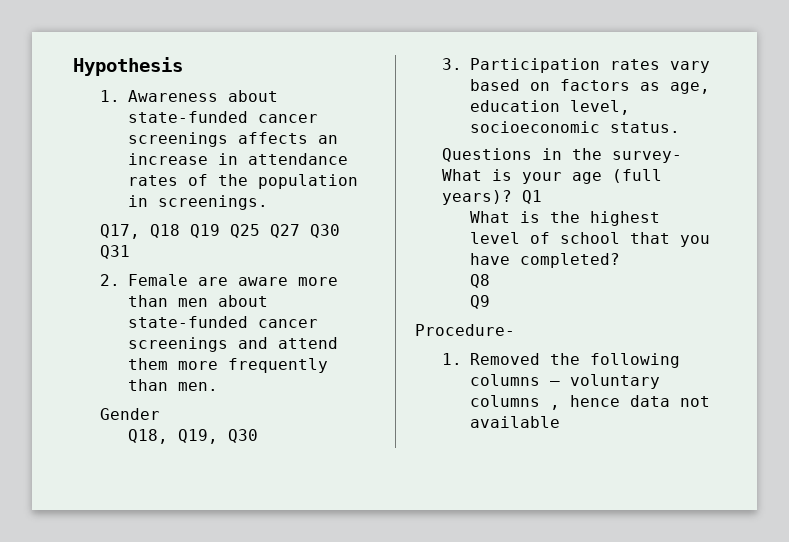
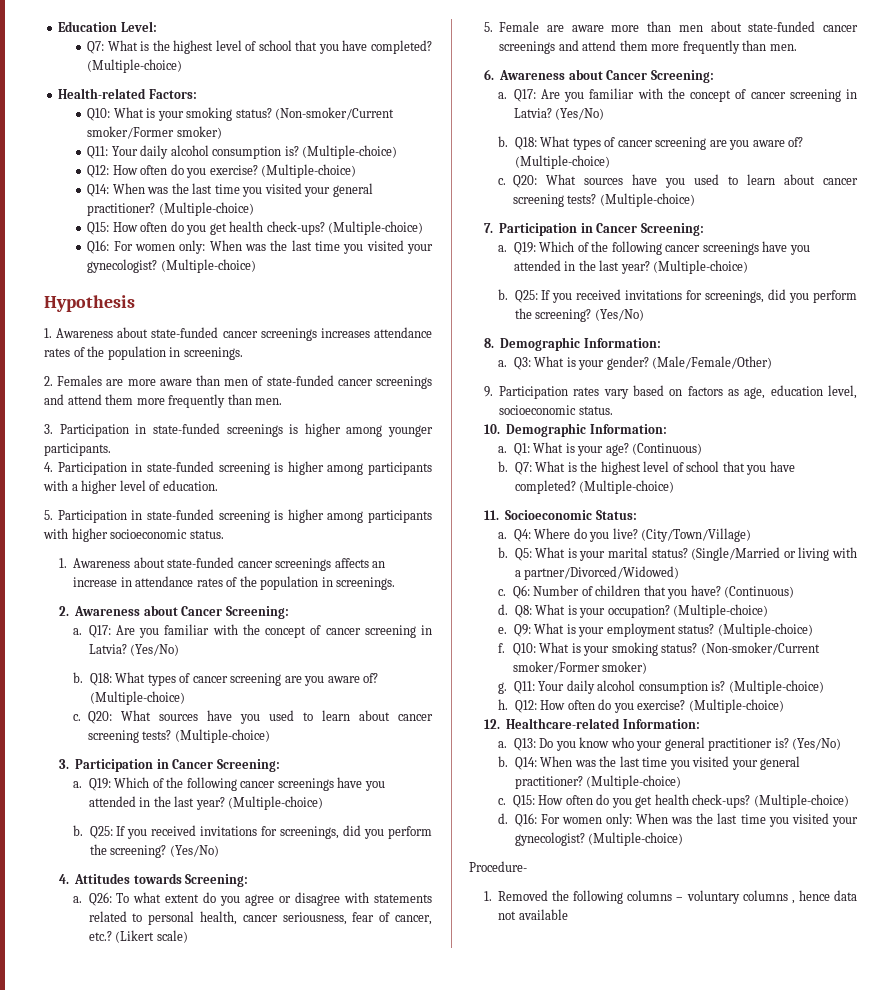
[73,57,183,76] Hypothesis -> [58,21,157,32] [87,40,432,54] [87,59,183,73] [58,88,197,99] [87,107,395,121] [87,126,222,139] [87,145,398,159] [87,164,357,178] [87,183,373,197] [87,202,254,216] [87,221,424,235] [87,240,433,254] [87,259,256,273] [44,295,135,312] [44,327,432,341] [44,346,243,360] [44,375,432,389] [44,394,283,408] [44,423,433,437] [44,443,111,456] [44,461,432,475] [43,480,218,494] [44,509,432,523] [43,528,224,542] Education Level: // Q7: What is the highest level of school that you have completed? (Multiple-choice) // Health-related Factors: // Q10: What is your smoking status? (Non-smoker/Current smoker/Former smoker) // Q11: Your daily alcohol consumption is? (Multiple-choice) // Q12: How often do you exercise? (Multiple-choice) // Q14: When was the last time you visited your general practitioner? (Multiple-choice) // Q15: How often do you get health check-ups? (Multiple-choice) // Q16: For women only: When was the last time you visited your gynecologist? (Multiple-choice) // Hypothesis // 1. Awareness about state-funded cancer screenings increases attendance rates of the population in screenings. // 2. Females are more aware than men of state-funded cancer screenings and attend them more frequently than men. // 3. Participation in state-funded screenings is higher among younger participants. // 4. Participation in state-funded screening is higher among participants with a higher level of education. // 5. Participation in state-funded screening is higher among participants with higher socioeconomic status.
[100,224,341,239] [100,245,131,259] [100,274,121,286] Q17, Q18 Q19 Q25 Q27 Q30 Q31 // 2. -> [58,605,289,619] [73,624,432,638] [88,644,180,656] [73,672,379,686] [89,691,185,705] [73,710,434,724] [87,729,270,743] [58,759,280,772] [73,777,385,791] [88,796,324,810] [73,825,432,839] [89,844,219,858] [58,873,249,887] [73,892,432,906] [88,911,433,925] [88,930,188,943] [483,22,493,32] 2. Awareness about Cancer Screening: // a. Q17: Are you familiar with the concept of cancer screening in Latvia? (Yes/No) // b. Q18: What types of cancer screening are you aware of? (Multiple-choice) // c. Q20: What sources have you used to learn about cancer screening tests? (Multiple-choice) // 3. Participation in Cancer Screening: // a. Q19: Which of the following cancer screenings have you attended in the last year? (Multiple-choice) // b. Q25: If you received invitations for screenings, did you perform the screening? (Yes/No) // 4. Attitudes towards Screening: // a. Q26: To what extent do you agree or disagree with statements related to personal health, cancer seriousness, fear of cancer, etc.? (Likert scale) // 5.
[100,408,161,420] [127,429,258,444] [442,58,463,70] Gender // Q18, Q19, Q30 // 3. -> [483,69,714,83] [498,88,857,102] [513,108,605,120] [498,136,804,150] [514,155,610,169] [498,174,859,188] [512,193,695,207] [483,223,704,236] [498,241,810,255] [513,260,749,274] [498,289,857,303] [514,308,644,322] [483,337,661,351] [498,356,773,370] [483,386,493,397] 6. Awareness about Cancer Screening: // a. Q17: Are you familiar with the concept of cancer screening in Latvia? (Yes/No) // b. Q18: What types of cancer screening are you aware of? (Multiple-choice) // c. Q20: What sources have you used to learn about cancer screening tests? (Multiple-choice) // 7. Participation in Cancer Screening: // a. Q19: Which of the following cancer screenings have you attended in the last year? (Multiple-choice) // b. Q25: If you received invitations for screenings, did you perform the screening? (Yes/No) // 8. Demographic Information: // a. Q3: What is your gender? (Male/Female/Other) // 9.
[442,148,683,163] [442,169,663,184] [442,190,543,205] Questions in the survey- What is your age (full years)? Q1 // -> [483,423,667,437] [498,442,703,456] [498,461,532,475] 10. Demographic Information: // a. Q1: What is your age? (Continuous) // b. Q7:
[469,274,490,288] [469,295,490,309] // Q8 // Q9 -> [579,480,675,494] [483,510,637,520] [498,528,752,542] [498,547,857,561] [514,566,680,580] [498,585,795,599] [498,604,769,618] [498,623,813,637] [498,642,820,656] [512,661,648,674] [498,680,824,694] [498,699,784,713] [483,718,700,729] [498,737,842,751] [498,756,801,770] [514,775,682,789] [498,794,849,808] [498,813,858,827] [514,832,684,846] (Multiple-choice) // 11. Socioeconomic Status: // a. Q4: Where do you live? (City/Town/Village) // b. Q5: What is your marital status? (Single/Married or living with a partner/Divorced/Widowed) // c. Q6: Number of children that you have? (Continuous) // d. Q8: What is your occupation? (Multiple-choice) // e. Q9: What is your employment status? (Multiple-choice) // f. Q10: What is your smoking status? (Non-smoker/Current smoker/Former smoker) // g. Q11: Your daily alcohol consumption is? (Multiple-choice) // h. Q12: How often do you exercise? (Multiple-choice) // 12. Healthcare-related Information: // a. Q13: Do you know who your general practitioner is? (Yes/No) // b. Q14: When was the last time you visited your general practitioner? (Multiple-choice) // c. Q15: How often do you get health check-ups? (Multiple-choice) // d. Q16: For women only: When was the last time you visited your gynecologist? (Multiple-choice)

